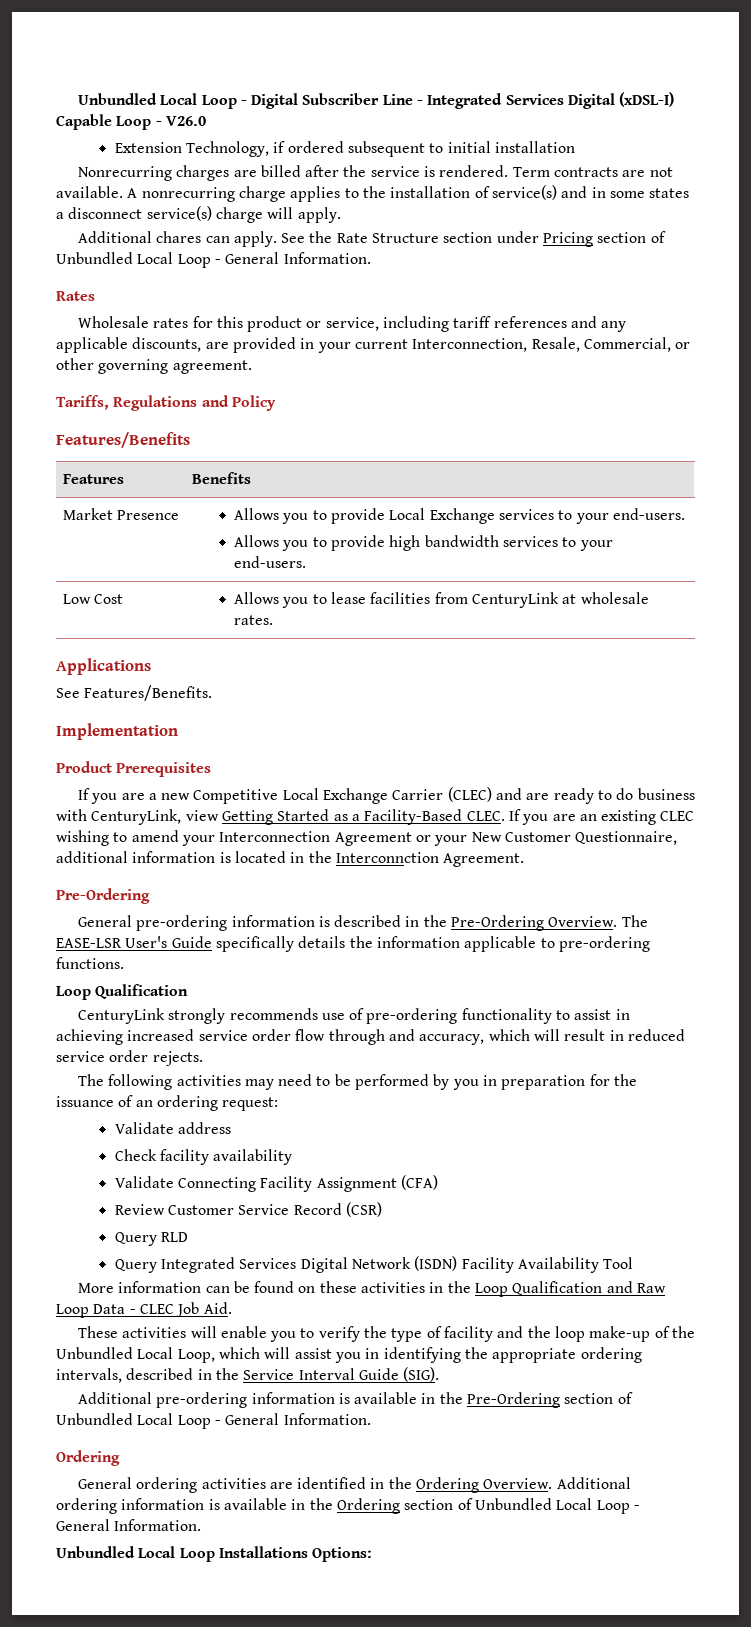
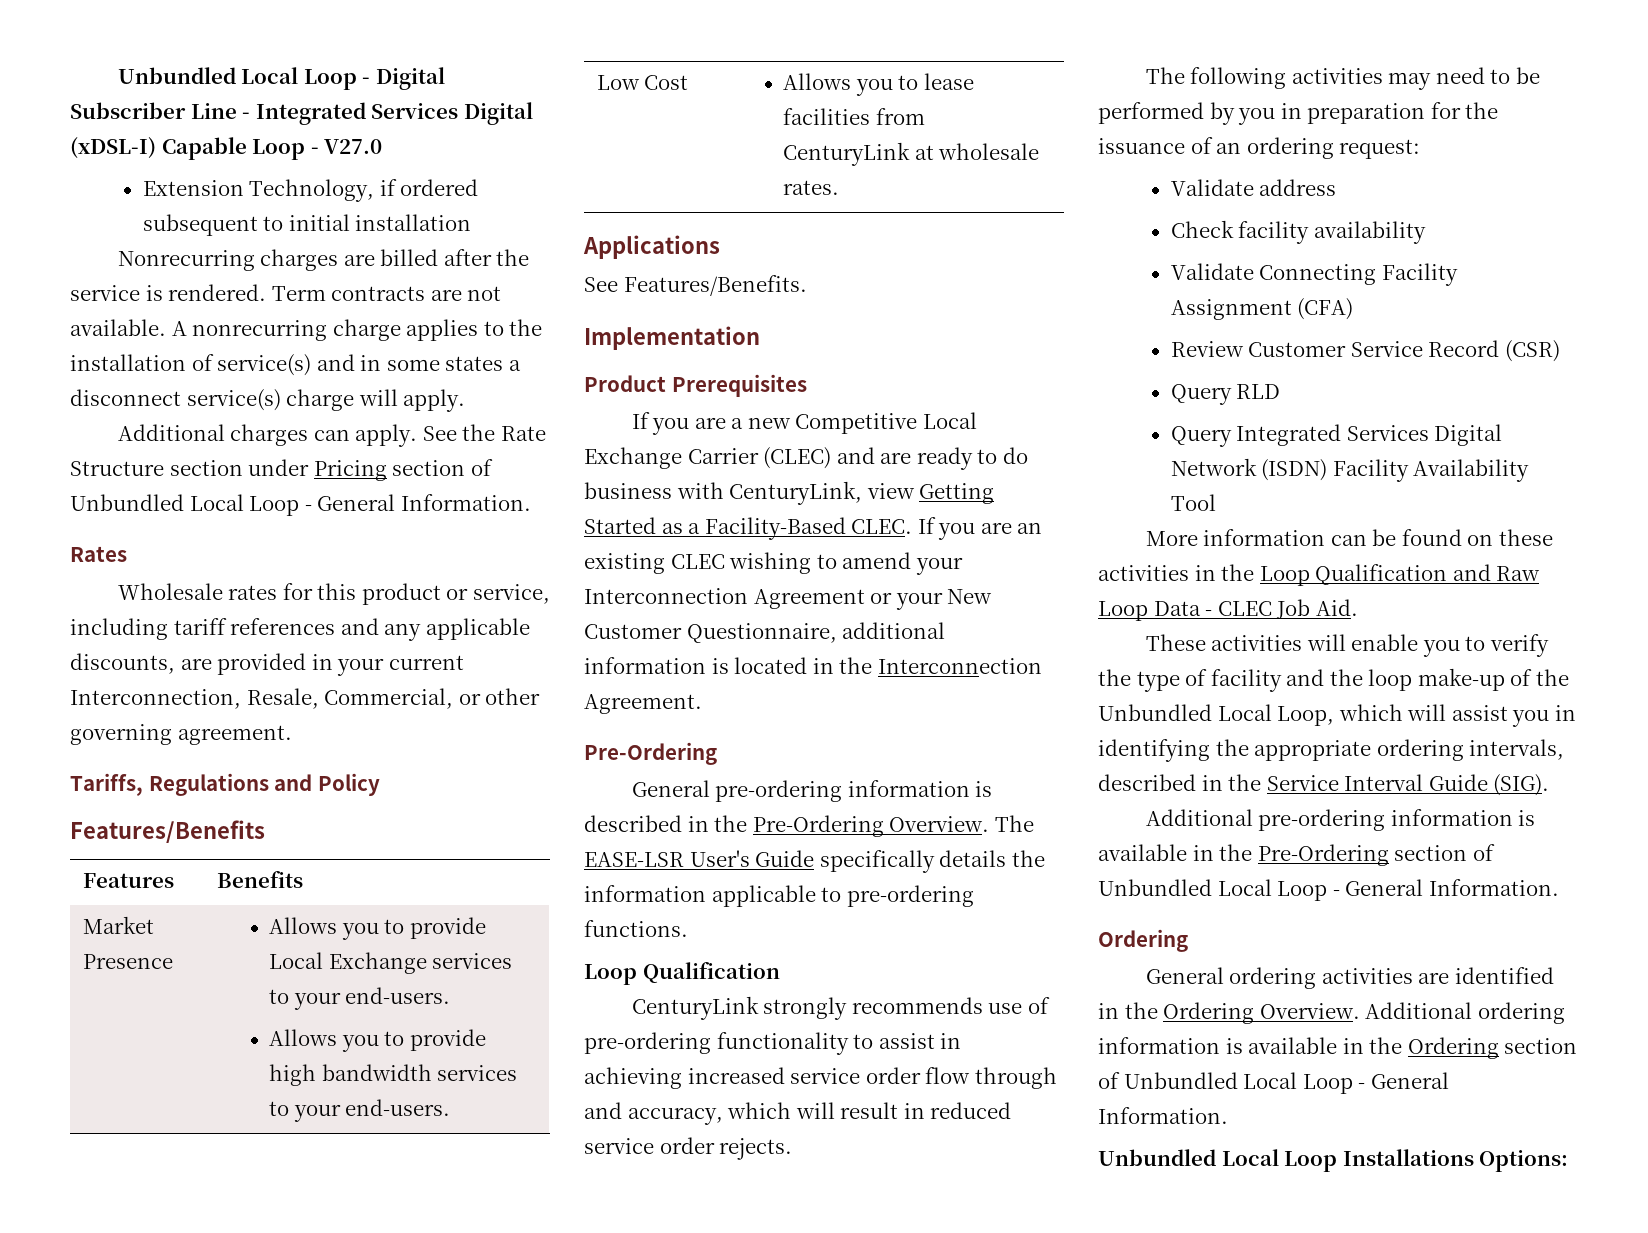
[165,116,206,126] V26.0 -> [324,139,383,154] V27.0
[156,231,202,243] chares -> [230,424,309,446] charges
[335,852,439,863] Interconnction -> [877,658,1042,674] Interconnection

